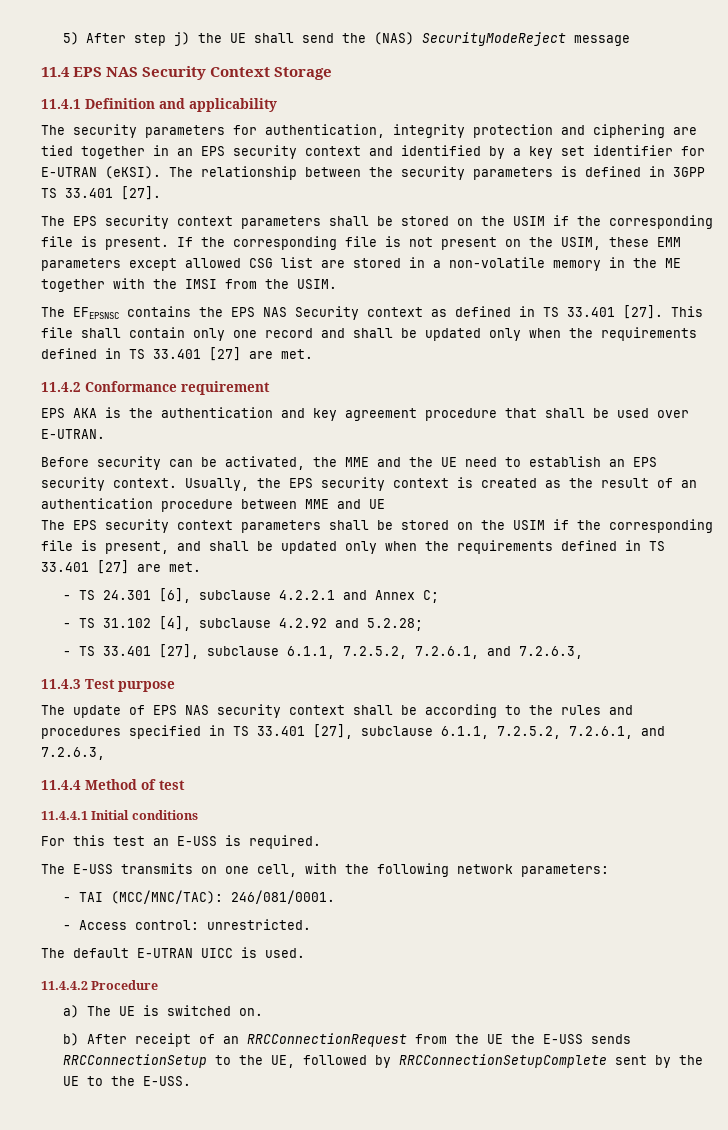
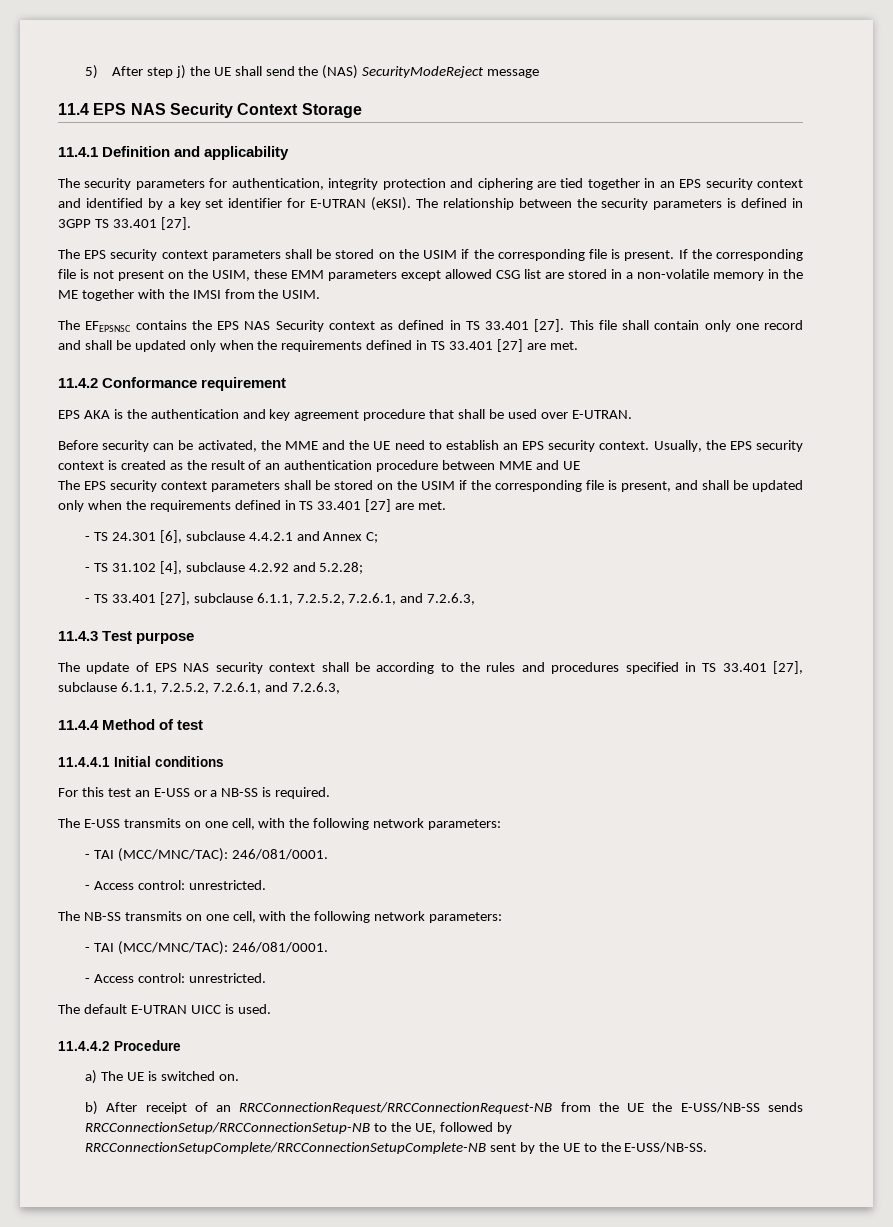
[279,590,336,600] 4.2.2.1 -> [248,532,293,541] 4.4.2.1
(217, 841) none -> [193,788,259,797] or a NB-SS
(312, 924) none -> [58,911,503,923] [85,941,328,955] [85,973,266,983] // The NB-SS transmits on one cell, with the following network parameters: // - TAI (MCC/MNC/TAC): 246/081/0001. // - Access control: unrestricted.
[247,1033,408,1047] RRCConnectionRequest -> [239,1102,553,1114] RRCConnectionRequest/RRCConnectionRequest-NB
[543,1034,632,1044] [63,1054,208,1068] E-USS sends RRCConnectionSetup -> [680,1102,804,1113] [85,1122,371,1134] E-USS/NB-SS sends RRCConnectionSetup/RRCConnectionSetup-NB
[399,1054,608,1068] RRCConnectionSetupComplete -> [85,1142,487,1154] RRCConnectionSetupComplete/RRCConnectionSetupComplete-NB
[143,1076,192,1086] E-USS. -> [624,1142,708,1153] E-USS/NB-SS.

